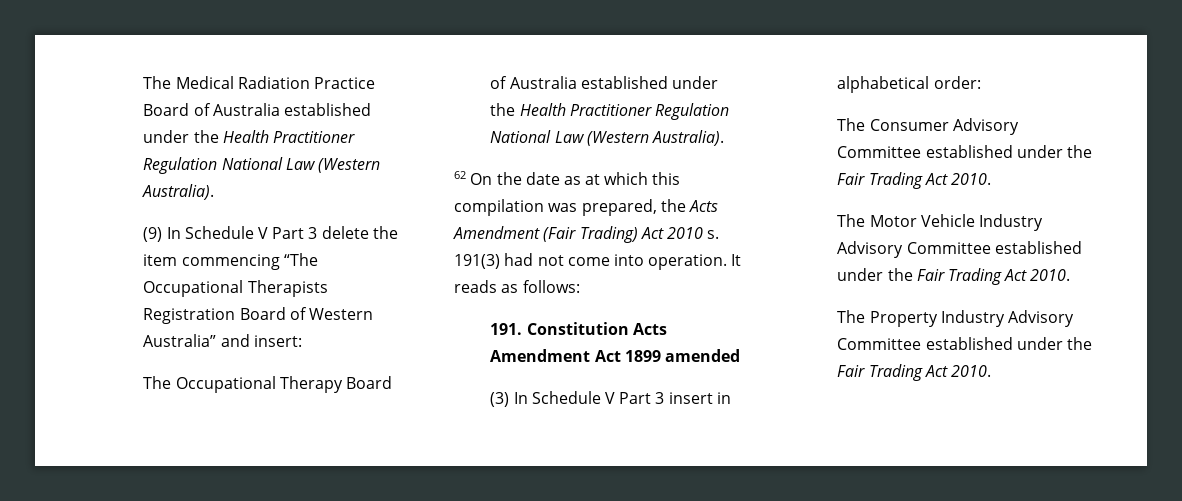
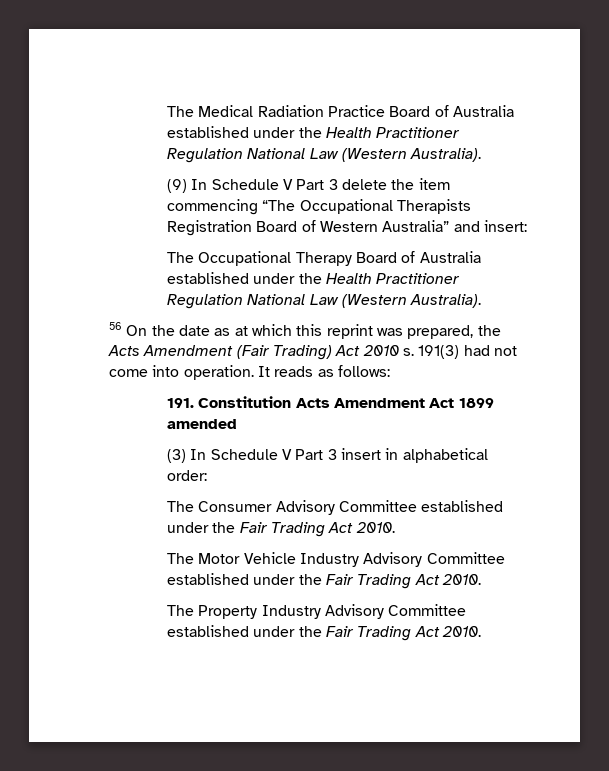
[454,171,467,179] 62 -> [108,322,122,330] 56
[454,199,545,216] compilation -> [326,324,373,339] reprint

